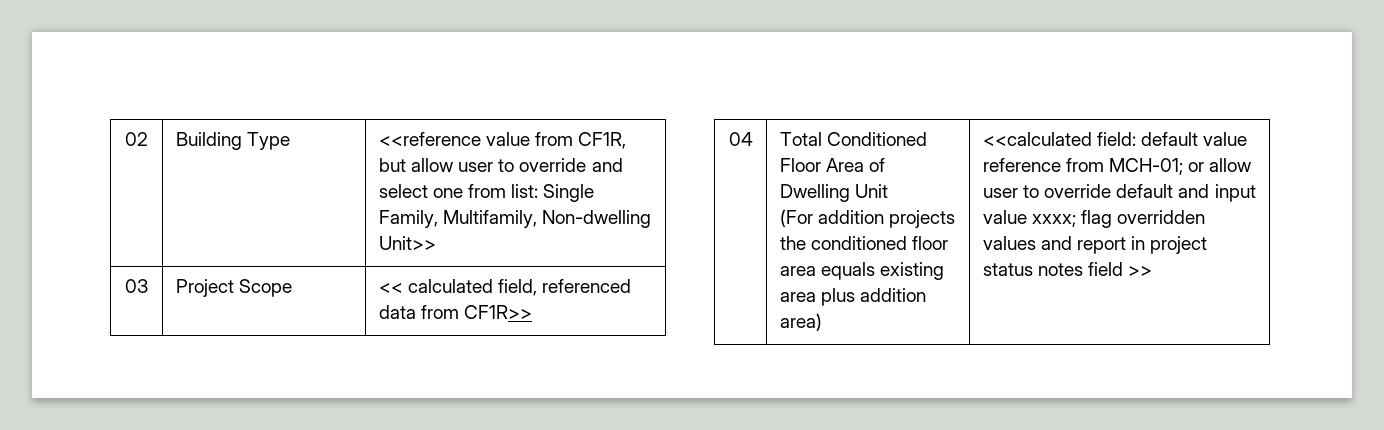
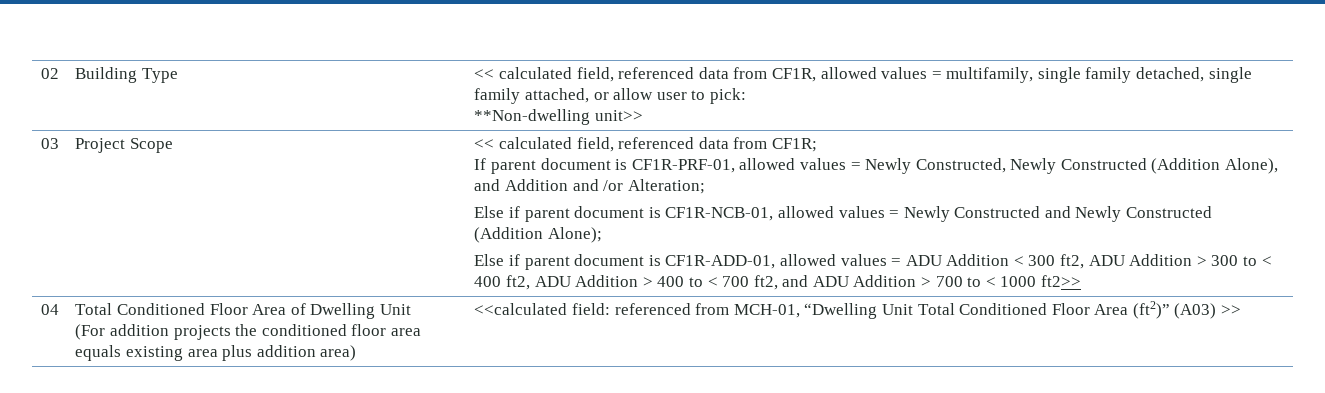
[378,132,627,149] [378,158,623,172] [378,184,595,202] [378,210,652,228] [378,236,436,250] <<reference value from CF1R, but allow user to override and select one from list: Single Family, Multifamily, Non-dwelling Unit>> -> [474,67,1252,83] [474,88,746,104] [474,109,644,125] << calculated field, referenced data from CF1R, allowed values = multifamily, single family detached, single family attached, or allow user to pick: // **Non-dwelling unit>>
[464,305,533,319] CF1R>> -> [771,138,817,152] [474,158,1279,174] [474,179,705,194] [474,206,1213,222] [474,227,603,243] [474,254,1272,270] [474,275,1082,290] CF1R; // If parent document is CF1R-PRF-01, allowed values = Newly Constructed, Newly Constructed (Addition Alone), and Addition and /or Alteration; // Else if parent document is CF1R-NCB-01, allowed values = Newly Constructed and Newly Constructed (Addition Alone); // Else if parent document is CF1R-ADD-01, allowed values = ADU Addition < 300 ft2, ADU Addition > 300 to < 400 ft2, ADU Addition > 400 to < 700 ft2, and ADU Addition > 700 to < 1000 ft2>>
[1141,132,1248,146] [982,158,1252,175] [982,184,1256,202] [982,210,1206,228] [982,236,1208,254] [982,262,1124,276] default value reference from MCH-01; or allow user to override default and input value xxxx; flag overridden values and report in project status notes field -> [614,301,1217,319] referenced from MCH-01, “Dwelling Unit Total Conditioned Floor Area (ft2)” (A03)

